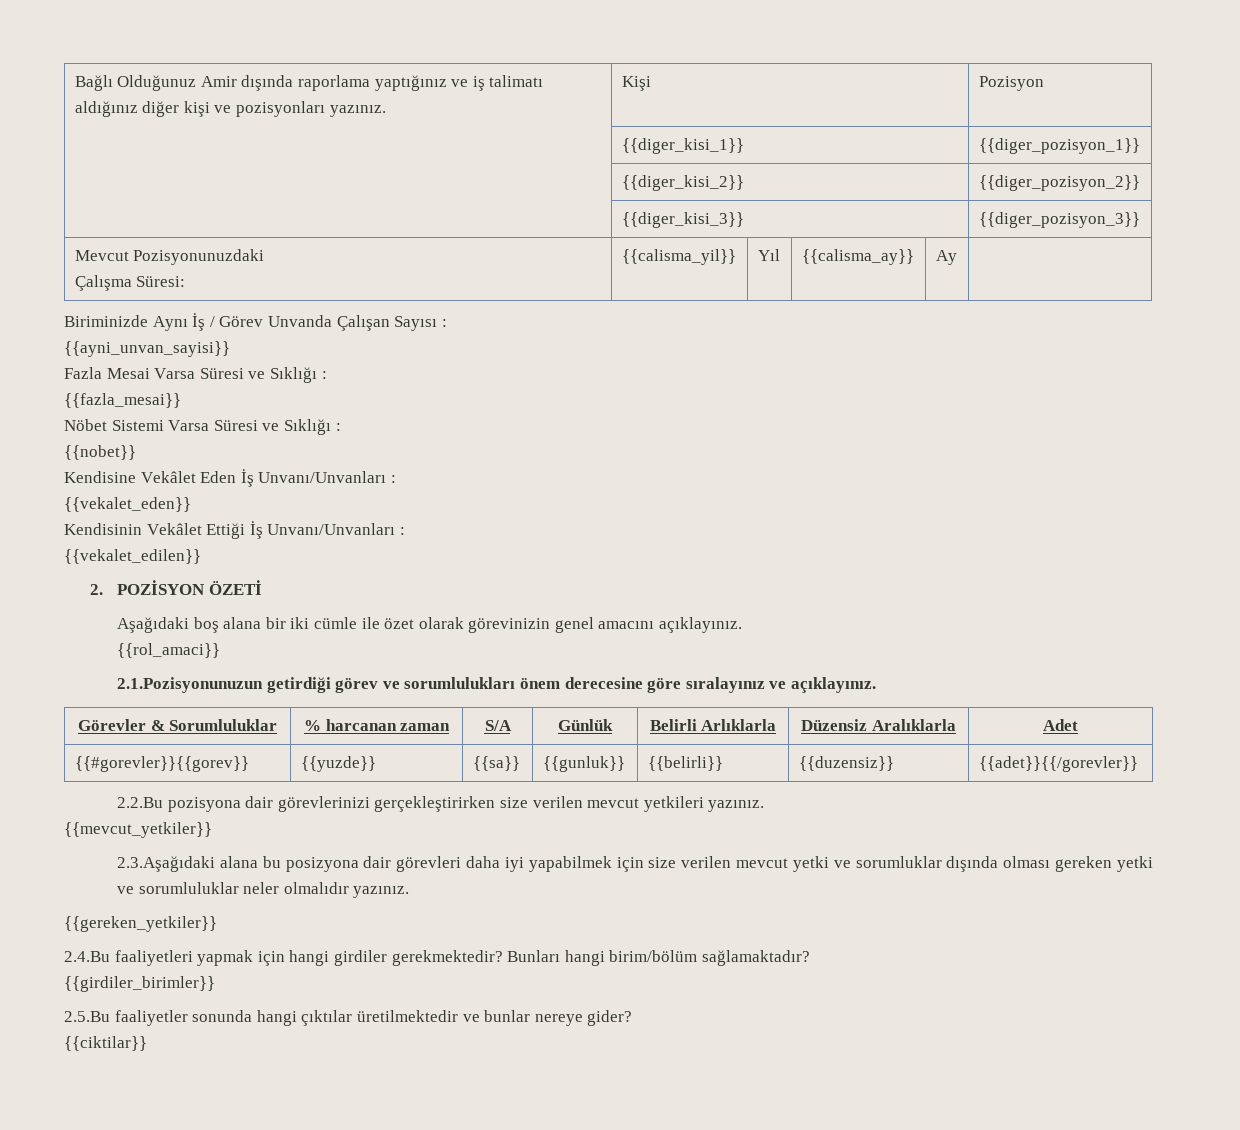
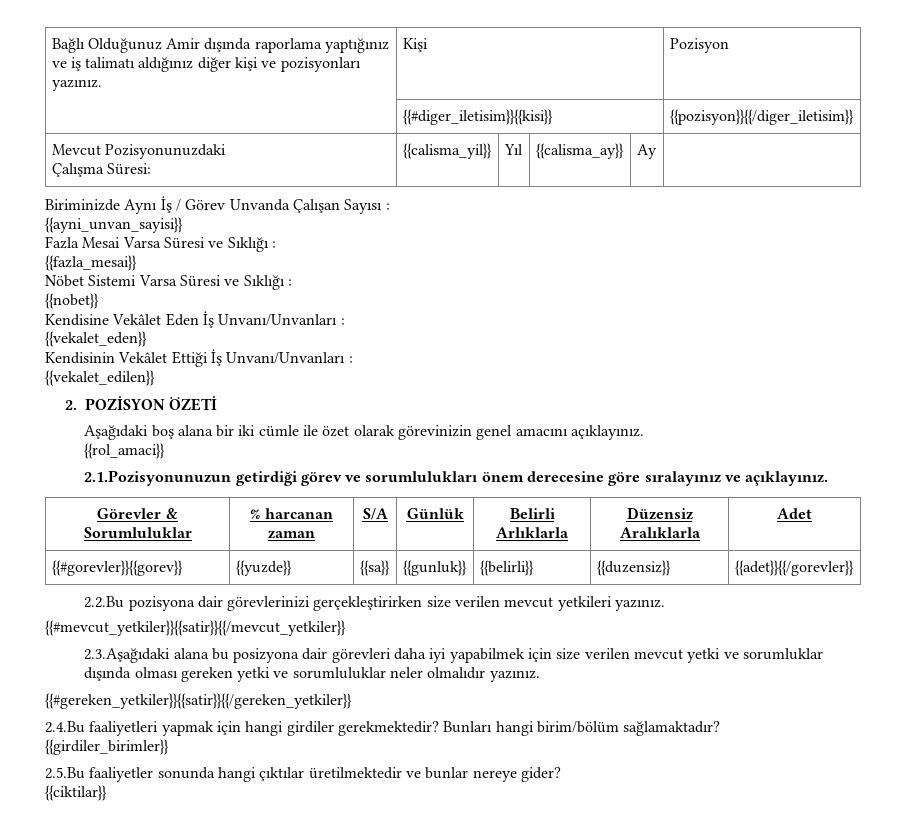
[621,138,744,154] [978,138,1140,154] [621,175,744,191] [978,175,1140,191] [621,212,744,228] [978,212,1140,228] {{diger_kisi_1}} | {{diger_pozisyon_1}} // | {{diger_kisi_2}} | {{diger_pozisyon_2}} // | {{diger_kisi_3}} | {{diger_pozisyon_3}} -> [402,109,553,125] [669,109,854,125] {{#diger_iletisim}}{{kisi}} | {{pozisyon}}{{/diger_iletisim}}
[64,822,212,838] {{mevcut_yetkiler}} -> [45,620,346,636] {{#mevcut_yetkiler}}{{satir}}{{/mevcut_yetkiler}}
[64,916,217,932] {{gereken_yetkiler}} -> [45,693,352,709] {{#gereken_yetkiler}}{{satir}}{{/gereken_yetkiler}}

